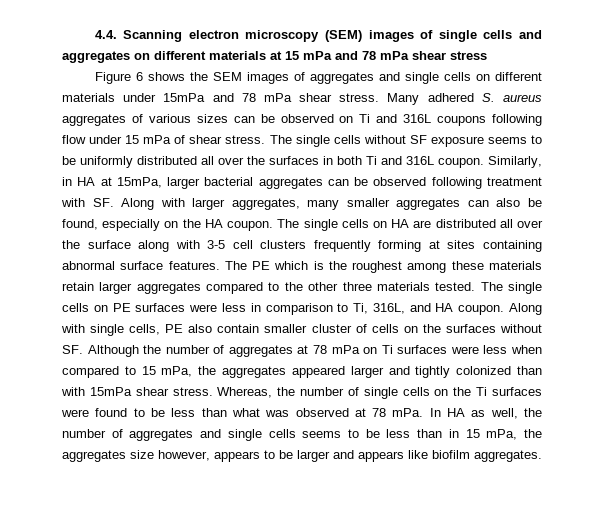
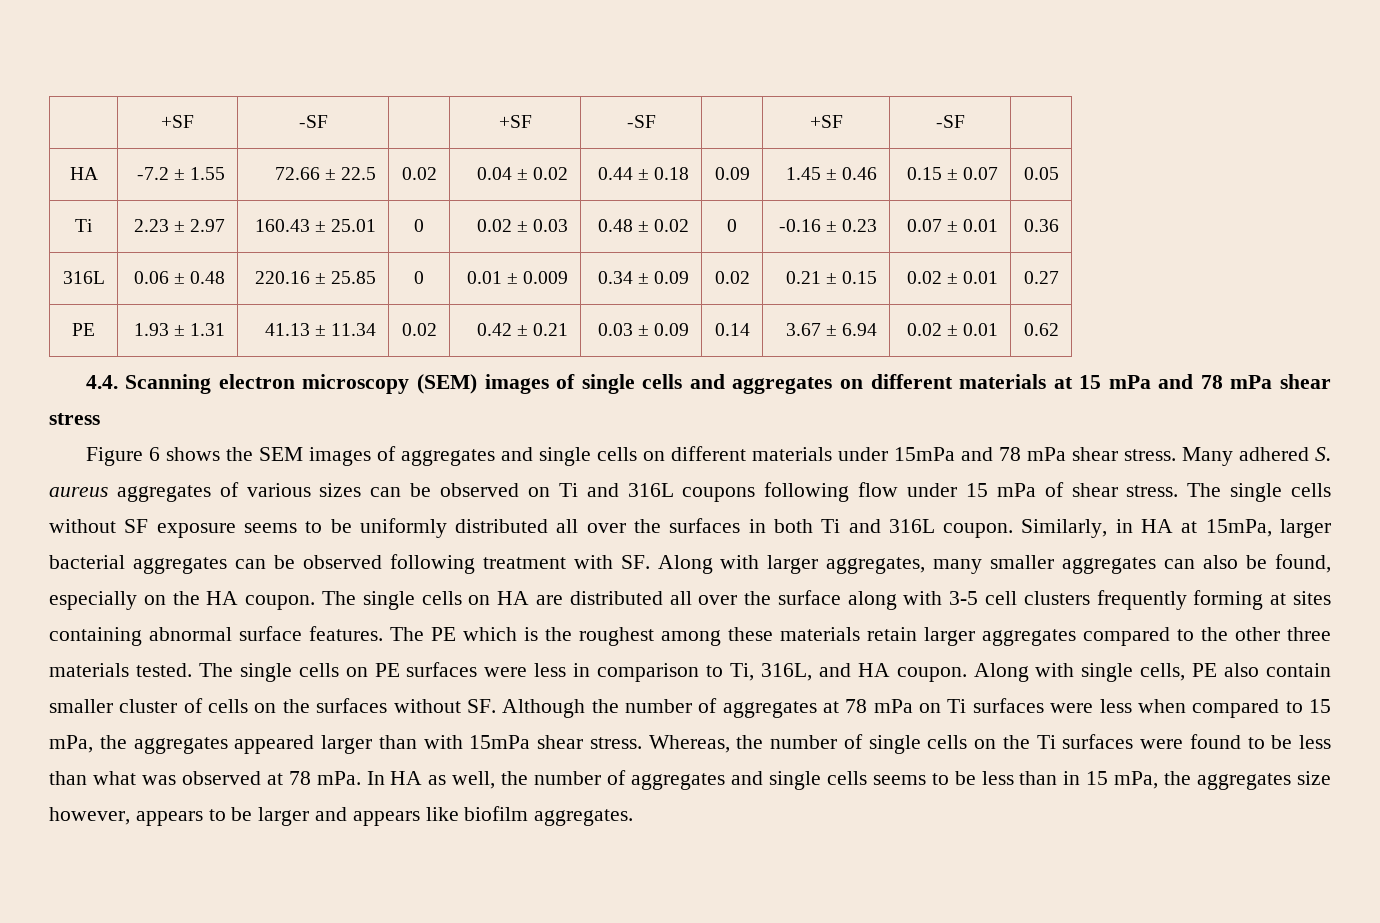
(94, 34) none -> [161,115,194,128] [298,115,328,128] [498,115,532,128] [626,115,656,128] [809,115,843,128] [935,115,965,128] [69,167,98,180] [136,167,226,180] [274,167,377,180] [401,167,437,180] [476,167,569,180] [597,167,690,180] [714,167,750,180] [785,167,878,180] [906,167,999,180] [1024,167,1060,180] [75,219,93,232] [133,219,226,232] [254,219,377,232] [414,219,424,232] [476,219,569,232] [597,219,690,232] [727,219,737,232] [778,219,878,232] [906,219,999,232] [1024,219,1060,232] [62,271,105,284] [133,271,226,284] [254,271,377,284] [414,271,424,284] [466,271,569,284] [597,271,690,284] [714,271,750,284] [785,271,878,284] [906,271,999,284] [1024,271,1060,284] [72,323,95,336] [133,323,226,336] [264,323,377,336] [401,323,437,336] [476,323,569,336] [597,323,690,336] [714,323,750,336] [785,323,878,336] [906,323,999,336] [1024,323,1060,336] | +SF | -SF | | +SF | -SF | | +SF | -SF | // HA | -7.2 ± 1.55 | 72.66 ± 22.5 | 0.02 | 0.04 ± 0.02 | 0.44 ± 0.18 | 0.09 | 1.45 ± 0.46 | 0.15 ± 0.07 | 0.05 // Ti | 2.23 ± 2.97 | 160.43 ± 25.01 | 0 | 0.02 ± 0.03 | 0.48 ± 0.02 | 0 | -0.16 ± 0.23 | 0.07 ± 0.01 | 0.36 // 316L | 0.06 ± 0.48 | 220.16 ± 25.85 | 0 | 0.01 ± 0.009 | 0.34 ± 0.09 | 0.02 | 0.21 ± 0.15 | 0.02 ± 0.01 | 0.27 // PE | 1.93 ± 1.31 | 41.13 ± 11.34 | 0.02 | 0.42 ± 0.21 | 0.03 ± 0.09 | 0.14 | 3.67 ± 6.94 | 0.02 ± 0.01 | 0.62 //
[388,366,512,378] and tightly colonized -> (372, 744) none

